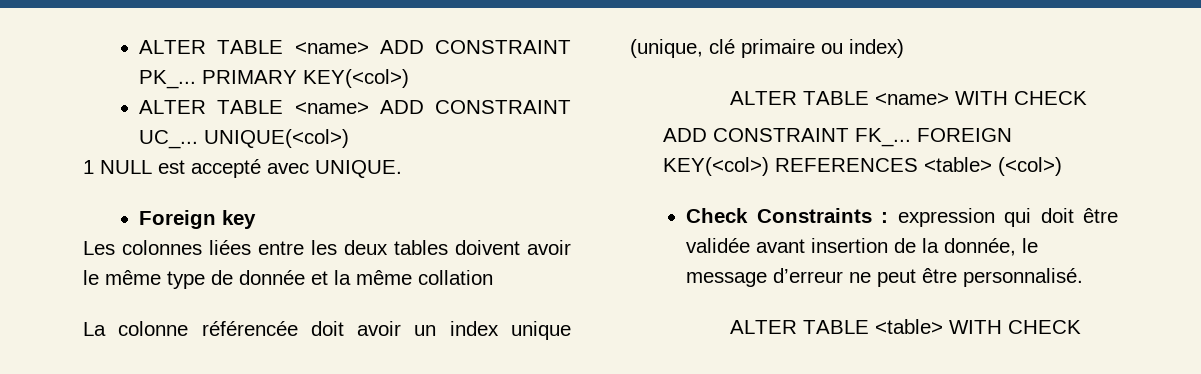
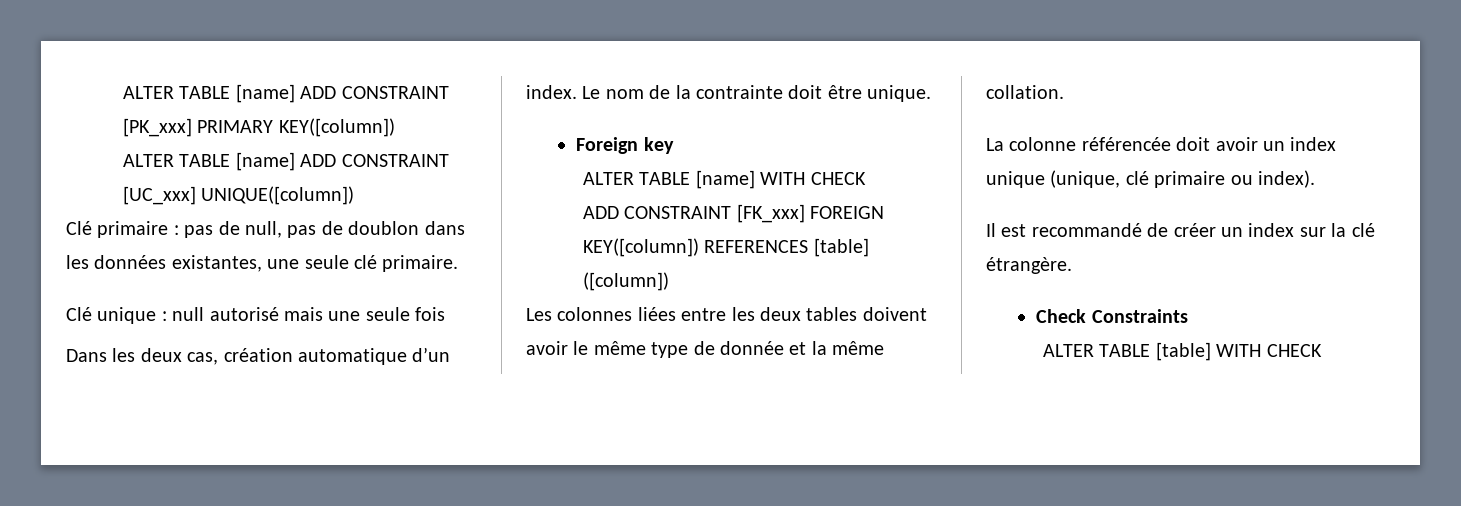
[139,40,571,54] [139,69,410,89] [139,100,571,114] [139,129,350,149] [83,159,402,178] [139,210,257,229] ALTER TABLE <name> ADD CONSTRAINT PK_... PRIMARY KEY(<col>) // ALTER TABLE <name> ADD CONSTRAINT UC_... UNIQUE(<col>) // 1 NULL est accepté avec UNIQUE. // Foreign key -> [122,84,449,103] [122,118,395,137] [122,152,449,171] [122,186,355,205] [66,221,465,238] [66,255,459,272] [66,307,446,324] [66,347,451,365] [526,85,932,102] [576,137,674,154] [582,170,866,189] [582,204,885,223] [582,238,869,257] [582,272,669,291] ALTER TABLE [name] ADD CONSTRAINT [PK_xxx] PRIMARY KEY([column]) // ALTER TABLE [name] ADD CONSTRAINT [UC_xxx] UNIQUE([column]) // Clé primaire : pas de null, pas de doublon dans les données existantes, une seule clé primaire. // Clé unique : null autorisé mais une seule fois // Dans les deux cas, création automatique d’un index. Le nom de la contrainte doit être unique. // Foreign key // ALTER TABLE [name] WITH CHECK // ADD CONSTRAINT [FK_xxx] FOREIGN KEY([column]) REFERENCES [table] ([column])
[418,270,493,285] collation -> [986,85,1064,99] collation.
[849,39,904,58] [730,91,1088,105] [663,128,1013,147] [663,157,1063,176] [686,208,1118,227] [686,238,1039,256] [686,268,1084,287] [730,319,1082,334] index) // ALTER TABLE <name> WITH CHECK // ADD CONSTRAINT FK_... FOREIGN KEY(<col>) REFERENCES <table> (<col>) // Check Constraints : expression qui doit être validée avant insertion de la donnée, le message d’erreur ne peut être personnalisé. // ALTER TABLE <table> WITH CHECK -> [1258,170,1315,188] [986,223,1375,237] [986,257,1072,274] [1036,309,1188,323] [1042,342,1322,361] index). // Il est recommandé de créer un index sur la clé étrangère. // Check Constraints // ALTER TABLE [table] WITH CHECK

